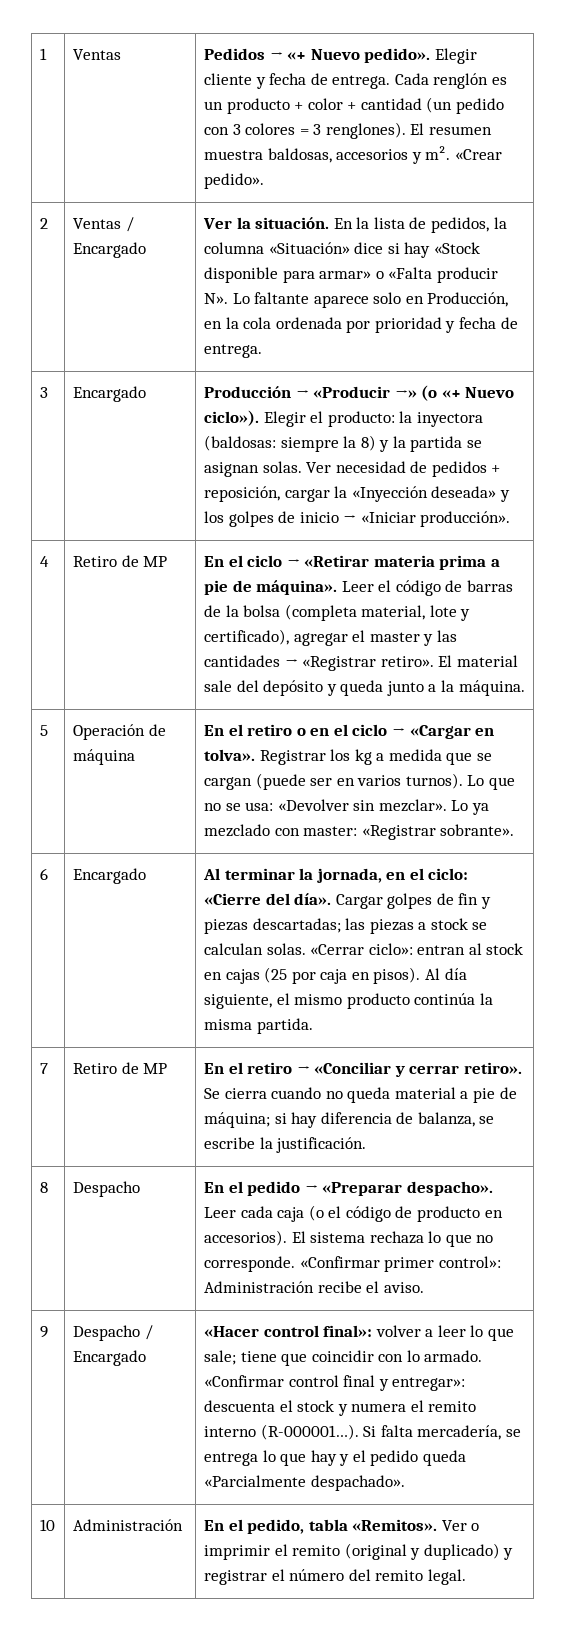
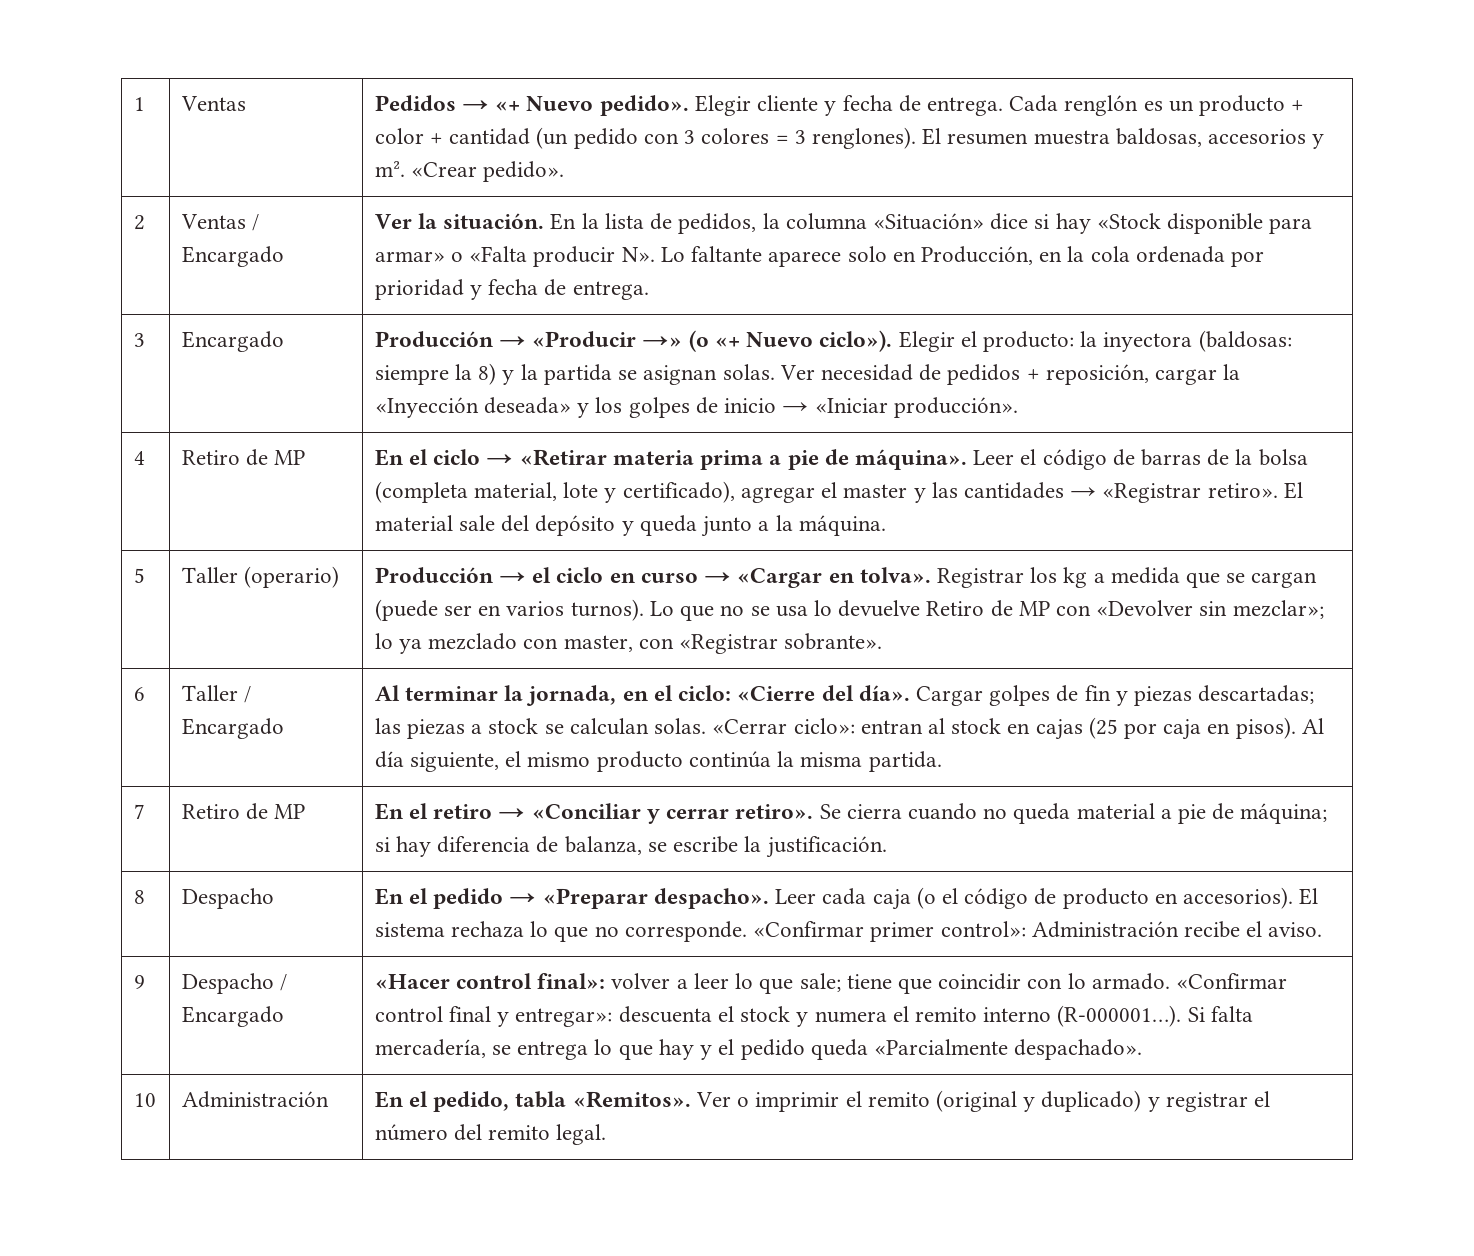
[72,724,166,740] [72,749,135,765] [203,724,388,736] Operación de máquina | En el retiro o en el ciclo -> [181,566,340,588] [374,567,698,583] Taller (operario) | Producción → el ciclo en curso
[245,799,469,812] usa: «Devolver sin mezclar». Lo -> [775,600,1324,619] [374,633,393,649] usa lo devuelve Retiro de MP con «Devolver sin mezclar»; lo
[303,826,358,836] master: -> [563,635,674,652] master, con
(48, 874) none -> [181,685,252,703] Taller /

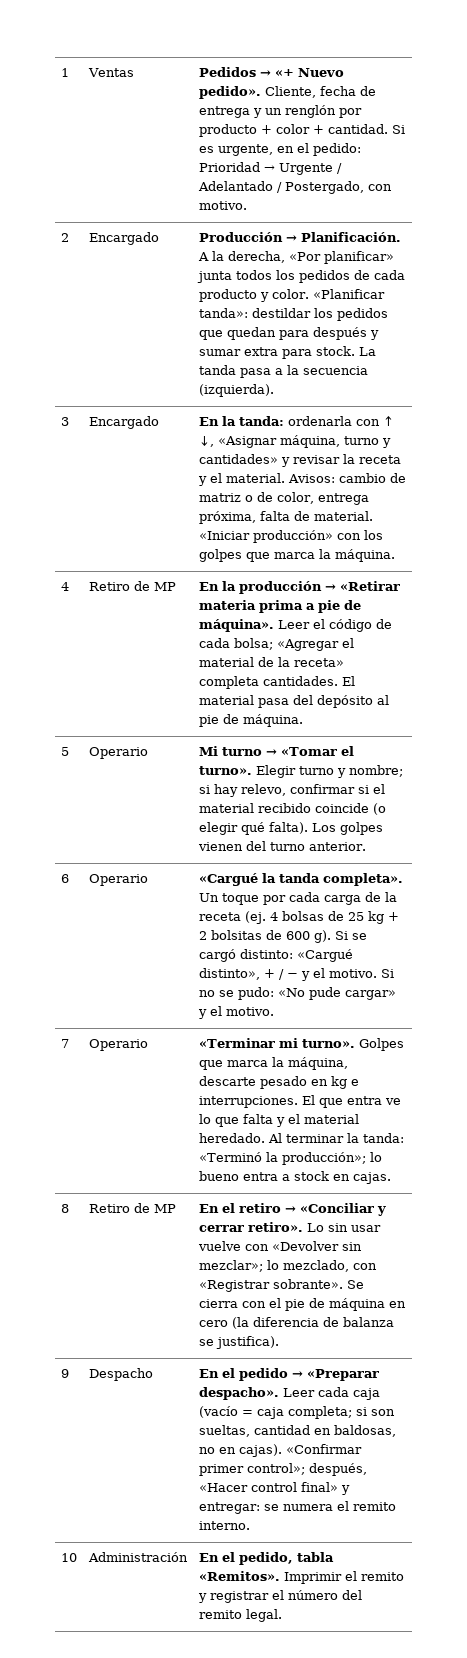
[694,95,1305,116] [374,127,1325,149] [374,161,565,182] Elegir cliente y fecha de entrega. Cada renglón es un producto + color + cantidad (un pedido con 3 colores = 3 renglones). El resumen muestra baldosas, accesorios y m². «Crear pedido». -> [264,86,376,98] [198,105,362,118] [198,124,405,137] [198,143,361,156] [198,162,342,175] [197,181,392,194] [198,201,247,210] Cliente, fecha de entrega y un renglón por producto + color + cantidad. Si es urgente, en el pedido: Prioridad → Urgente / Adelantado / Postergado, con motivo.
[180,214,260,231] [181,246,284,267] [374,213,1313,234] [374,246,1265,267] [374,279,649,300] [133,333,145,347] [181,331,284,352] [374,330,1292,352] [374,363,1241,385] [374,397,1018,418] Ventas / Encargado | Ver la situación. En la lista de pedidos, la columna «Situación» dice si hay «Stock disponible para armar» o «Falta producir N». Lo faltante aparece solo en Producción, en la cola ordenada por prioridad y fecha de entrega. // 3 | Encargado | Producción → «Producir →» (o «+ Nuevo ciclo»). Elegir el producto: la inyectora (baldosas: siempre la 8) y la partida se asignan solas. Ver necesidad de pedidos + reposición, cargar la «Inyección deseada» y los golpes de inicio → «Iniciar producción». -> [88,232,159,245] [198,232,401,242] [197,251,394,264] [196,270,405,283] [198,289,385,302] [198,308,388,321] [198,327,379,340] [198,346,376,359] [198,365,368,378] [198,384,274,397] [60,417,69,426] [88,416,159,429] [198,416,394,426] [198,435,391,448] [198,454,401,467] [197,473,406,486] [198,492,369,505] [198,511,373,524] [198,530,383,543] [198,549,395,562] Encargado | Producción → Planificación. A la derecha, «Por planificar» junta todos los pedidos de cada producto y color. «Planificar tanda»: destildar los pedidos que quedan para después y sumar extra para stock. La tanda pasa a la secuencia (izquierda). // 3 | Encargado | En la tanda: ordenarla con ↑ ↓, «Asignar máquina, turno y cantidades» y revisar la receta y el material. Avisos: cambio de matriz o de color, entrega próxima, falta de material. «Iniciar producción» con los golpes que marca la máquina.
[409,449,481,465] el ciclo -> [221,581,322,594] la producción
[1141,449,1308,466] [374,481,1278,503] barras de la bolsa (completa material, lote y certificado), agregar el master y las cantidades → «Registrar retiro». -> [198,638,354,651] [198,657,344,667] [198,676,338,689] cada bolsa; «Agregar el material de la receta» completa cantidades.
[459,515,496,531] sale -> [257,698,289,708] pasa
[621,515,886,537] [133,568,145,583] [181,566,340,588] [374,567,1318,588] [374,599,1324,621] [374,633,883,654] [133,687,145,701] [181,685,252,703] [181,718,284,739] [374,685,1315,706] [374,717,1324,740] [374,751,942,772] [133,804,145,819] y queda junto a la máquina. // 5 | Taller (operario) | Producción → el ciclo en curso → «Cargar en tolva». Registrar los kg a medida que se cargan (puede ser en varios turnos). Lo que no se usa lo devuelve Retiro de MP con «Devolver sin mezclar»; lo ya mezclado con master, con «Registrar sobrante». // 6 | Taller / Encargado | Al terminar la jornada, en el ciclo: «Cierre del día». Cargar golpes de fin y piezas descartadas; las piezas a stock se calculan solas. «Cerrar ciclo»: entran al stock en cajas (25 por caja en pisos). Al día siguiente, el mismo producto continúa la misma partida. // 7 -> [376,695,389,705] [198,714,303,727] [60,747,69,756] [88,747,148,759] [198,746,354,756] [198,765,403,778] [198,784,385,797] [198,803,386,815] [198,822,383,835] [197,841,366,851] [60,874,69,883] [88,874,148,886] [198,873,403,886] [198,892,397,905] [198,911,399,924] [198,930,367,943] [198,949,353,962] [198,968,394,981] [198,987,396,1000] [197,1006,274,1019] [60,1039,69,1048] [88,1039,148,1051] [198,1038,404,1051] [198,1057,348,1070] [198,1076,359,1089] [198,1095,401,1108] [198,1114,359,1127] [198,1133,404,1143] [198,1152,382,1165] [198,1171,391,1184] [60,1204,69,1213] al pie de máquina. // 5 | Operario | Mi turno → «Tomar el turno». Elegir turno y nombre; si hay relevo, confirmar si el material recibido coincide (o elegir qué falta). Los golpes vienen del turno anterior. // 6 | Operario | «Cargué la tanda completa». Un toque por cada carga de la receta (ej. 4 bolsas de 25 kg + 2 bolsitas de 600 g). Si se cargó distinto: «Cargué distinto», + / − y el motivo. Si no se pudo: «No pude cargar» y el motivo. // 7 | Operario | «Terminar mi turno». Golpes que marca la máquina, descarte pesado en kg e interrupciones. El que entra ve lo que falta y el material heredado. Al terminar la tanda: «Terminó la producción»; lo bueno entra a stock en cajas. // 8
[819,803,1328,824] [374,836,887,858] [133,890,145,904] Se cierra cuando no queda material a pie de máquina; si hay diferencia de balanza, se escribe la justificación. // 8 -> [306,1223,381,1232] [197,1241,362,1251] [198,1260,377,1272] [198,1279,364,1292] [198,1298,406,1311] [198,1317,394,1329] [198,1336,279,1349] [60,1369,69,1378] Lo sin usar vuelve con «Devolver sin mezclar»; lo mezclado, con «Registrar sobrante». Se cierra con el pie de máquina en cero (la diferencia de balanza se justifica). // 9
[916,887,1319,909] [374,921,1323,942] [133,975,145,989] [181,973,288,994] [181,1006,284,1027] [374,973,1288,994] [374,1005,1253,1027] [374,1039,1143,1060] (o el código de producto en accesorios). El sistema rechaza lo que no corresponde. «Confirmar primer control»: Administración recibe el aviso. // 9 | Despacho / Encargado | «Hacer control final»: volver a leer lo que sale; tiene que coincidir con lo armado. «Confirmar control final y entregar»: descuenta el stock y numera el remito interno (R-000001…). Si falta mercadería, se entrega lo que hay y el pedido queda «Parcialmente despachado». -> [198,1406,395,1419] [198,1425,396,1437] [198,1444,362,1457] [198,1463,367,1476] [198,1482,350,1495] [198,1501,396,1514] [198,1521,250,1530] (vacío = caja completa; si son sueltas, cantidad en baldosas, no en cajas). «Confirmar primer control»; después, «Hacer control final» y entregar: se numera el remito interno.
[695,1090,1142,1112] Ver o imprimir el remito (original y duplicado) -> [283,1571,404,1584] Imprimir el remito

